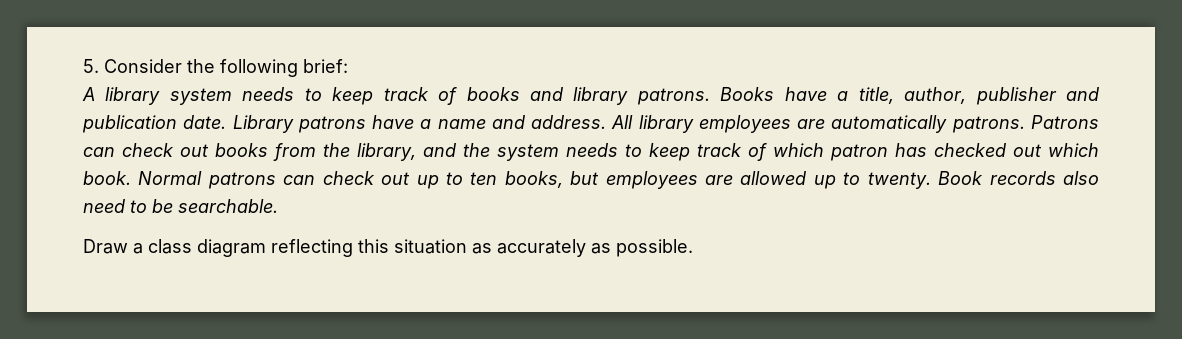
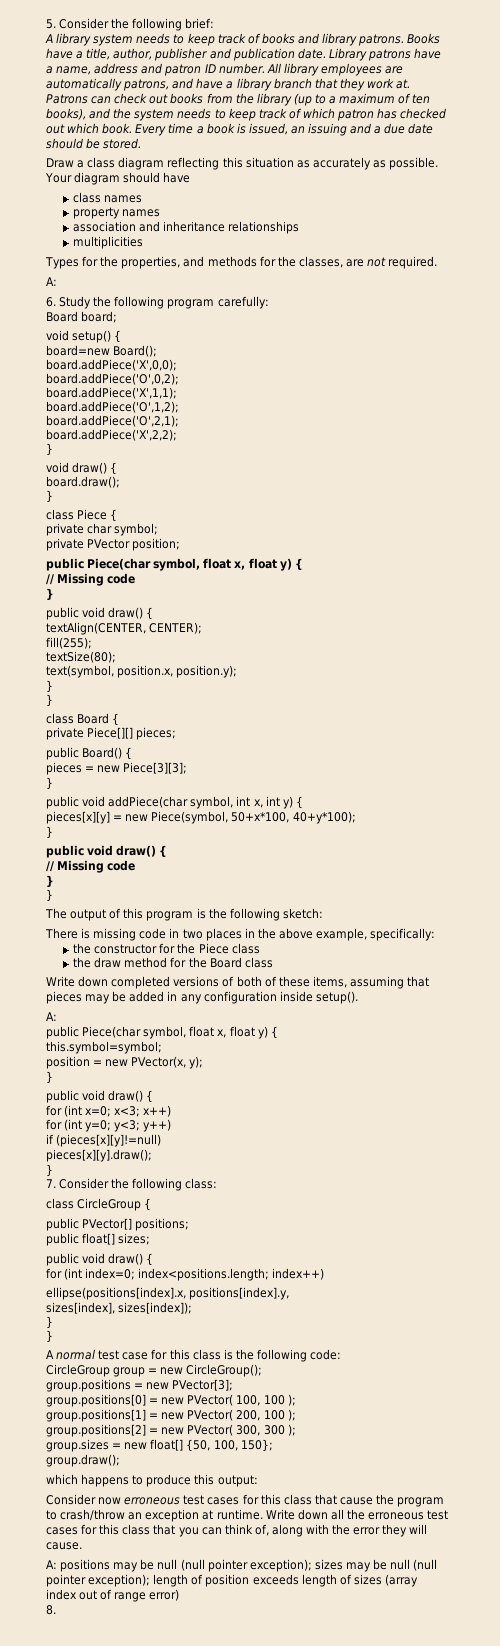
[437,115,607,129] name and address. -> [56,63,265,76] name, address and patron ID number.
[951,116,1025,133] patrons. -> [123,78,411,91] patrons, and have a library branch that they work at.
[357,143,416,161] library, -> [256,93,431,106] [46,108,86,120] library (up to a maximum of ten books),
[138,171,1100,189] [83,199,278,213] Normal patrons can check out up to ten books, but employees are allowed up to twenty. Book records also need to be searchable. -> [135,123,434,136] [46,138,142,149] Every time a book is issued, an issuing and a due date should be stored.
(693, 248) none -> [45,172,191,185] [73,192,143,203] [73,207,161,219] [73,221,300,234] [73,236,144,249] [45,256,438,269] [46,277,57,286] [46,296,269,309] [46,311,118,323] [46,330,122,343] [46,345,158,357] [46,359,177,371] [46,373,179,385] [46,387,177,399] [46,401,179,413] [46,415,179,427] [46,429,177,441] [46,443,53,455] [46,462,118,474] [46,476,120,488] [46,490,53,502] [46,509,118,521] [46,523,159,536] [46,538,181,551] [46,558,303,571] [46,573,136,586] [46,588,54,600] [46,607,154,620] [46,622,203,635] [46,637,92,649] [46,651,116,663] [46,665,238,678] [46,680,53,692] [46,694,53,706] [46,713,120,725] [46,727,177,740] [46,747,133,760] [46,762,188,775] [46,777,53,789] [46,796,303,809] [46,811,356,824] [46,826,53,838] [46,845,168,858] [46,860,136,873] [46,875,54,887] [46,889,53,901] [45,908,323,921] [45,928,436,941] [73,943,260,954] [73,957,273,968] [46,976,430,989] [46,991,358,1004] [46,1012,57,1021] [46,1026,278,1039] [46,1041,162,1054] [46,1056,204,1069] [46,1071,53,1083] [46,1090,154,1103] [46,1105,172,1117] [46,1119,172,1132] [46,1134,162,1147] [46,1149,152,1162] [46,1164,53,1176] [46,1178,218,1191] [46,1198,152,1211] [46,1218,190,1231] [46,1233,151,1246] [46,1253,154,1266] [46,1268,325,1281] [46,1287,290,1300] [46,1302,193,1314] [46,1316,53,1328] [46,1330,53,1342] [46,1349,342,1362] [46,1364,263,1377] [46,1379,234,1392] [46,1394,296,1407] [46,1409,296,1422] [46,1424,296,1437] [46,1439,273,1452] [46,1454,120,1467] [46,1474,258,1487] [46,1494,445,1507] [46,1509,449,1522] [46,1524,428,1537] [46,1542,82,1550] [46,1559,438,1572] [46,1574,418,1587] [46,1589,180,1602] [46,1605,56,1615] Your diagram should have // class names // property names // association and inheritance relationships // multiplicities // Types for the properties, and methods for the classes, are not required. // A: // 6. Study the following program carefully: // Board board; // void setup() { // board=new Board(); // board.addPiece('X',0,0); // board.addPiece('O',0,2); // board.addPiece('X',1,1); // board.addPiece('O',1,2); // board.addPiece('O',2,1); // board.addPiece('X',2,2); // } // void draw() { // board.draw(); // } // class Piece { // private char symbol; // private PVector position; // public Piece(char symbol, float x, float y) { // // Missing code // } // public void draw() { // textAlign(CENTER, CENTER); // fill(255); // textSize(80); // text(symbol, position.x, position.y); // } // } // class Board { // private Piece[][] pieces; // public Board() { // pieces = new Piece[3][3]; // } // public void addPiece(char symbol, int x, int y) { // pieces[x][y] = new Piece(symbol, 50+x*100, 40+y*100); // } // public void draw() { // // Missing code // } // } // The output of this program is the following sketch: // There is missing code in two places in the above example, specifically: // the constructor for the Piece class // the draw method for the Board class // Write down completed versions of both of these items, assuming that pieces may be added in any configuration inside setup(). // A: // public Piece(char symbol, float x, float y) { // this.symbol=symbol; // position = new PVector(x, y); // } // public void draw() { // for (int x=0; x<3; x++) // for (int y=0; y<3; y++) // if (pieces[x][y]!=null) // pieces[x][y].draw(); // } // 7. Consider the following class: // class CircleGroup { // public PVector[] positions; // public float[] sizes; // public void draw() { // for (int index=0; index<positions.length; index++) // ellipse(positions[index].x, positions[index].y, // sizes[index], sizes[index]); // } // } // A normal test case for this class is the following code: // CircleGroup group = new CircleGroup(); // group.positions = new PVector[3]; // group.positions[0] = new PVector( 100, 100 ); // group.positions[1] = new PVector( 200, 100 ); // group.positions[2] = new PVector( 300, 300 ); // group.sizes = new float[] {50, 100, 150}; // group.draw(); // which happens to produce this output: // Consider now erroneous test cases for this class that cause the program to crash/throw an exception at runtime. Write down all the erroneous test cases for this class that you can think of, along with the error they will cause. // A: positions may be null (null pointer exception); sizes may be null (null pointer exception); length of position exceeds length of sizes (array index out of range error) // 8.

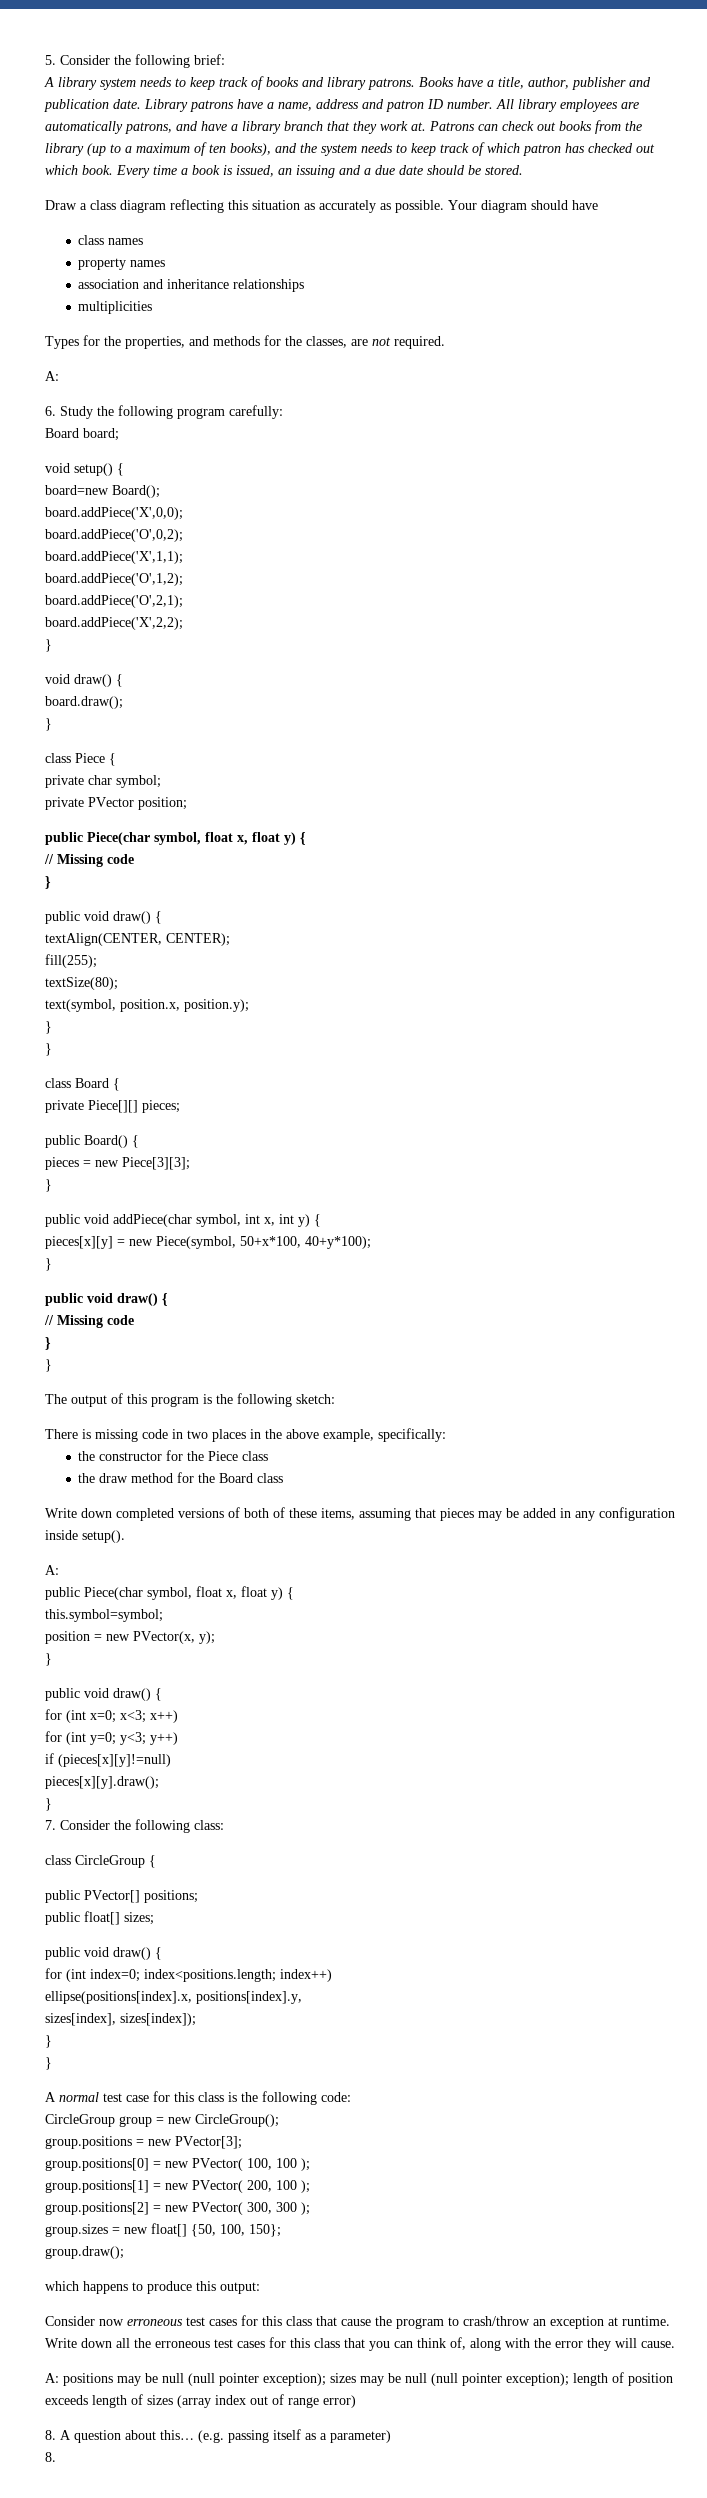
(180, 1595) none -> [45,2429,391,2443] // 8. A question about this… (e.g. passing itself as a parameter)

